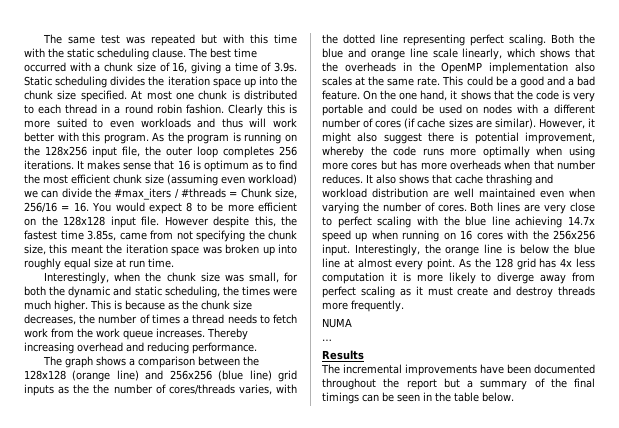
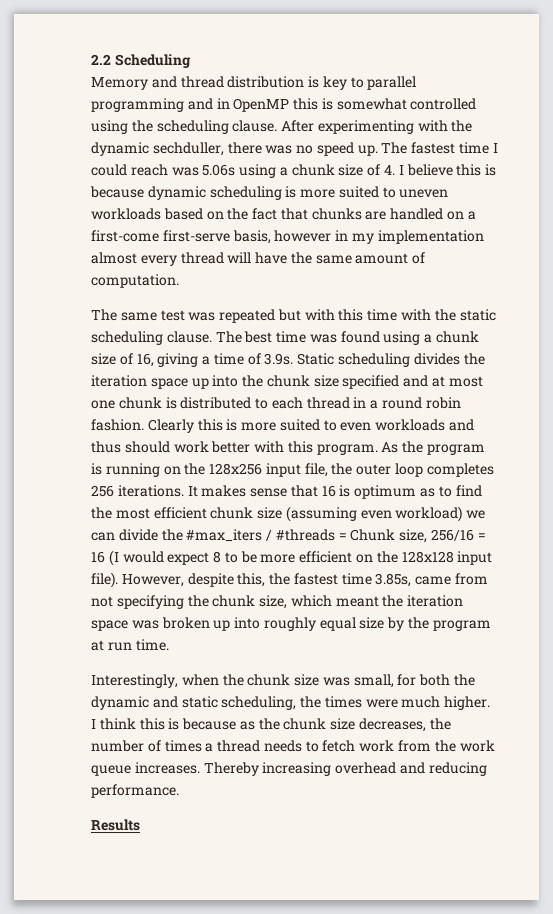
(43, 39) none -> [91,54,191,68] [91,76,417,90] [91,98,477,112] [91,120,473,134] [91,142,498,156] [91,164,497,178] [90,186,449,200] [91,208,476,220] [91,230,484,244] [91,252,426,266] [91,274,179,288] 2.2 Scheduling // Memory and thread distribution is key to parallel programming and in OpenMP this is somewhat controlled using the scheduling clause. After experimenting with the dynamic sechduller, there was no speed up. The fastest time I could reach was 5.06s using a chunk size of 4. I believe this is because dynamic scheduling is more suited to uneven workloads based on the fact that chunks are handled on a first-come first-serve basis, however in my implementation almost every thread will have the same amount of computation. //
[24,62,91,72] occurred with -> [309,331,421,345] was found using
[80,90,143,102] specified. At -> [342,375,446,389] specified and at
[249,118,267,127] will -> [124,441,170,453] should
[73,202,112,212] 16. You -> [91,550,119,566] 16 (I
[141,216,209,226] file. However -> [91,572,184,588] file). However,
[49,244,68,254] this -> [290,595,332,607] which
(113, 263) none -> [387,617,491,631] by the program
[90,300,111,310] This -> [91,718,165,730] I think this
[43,356,260,368] [24,370,297,382] [24,384,297,396] [322,34,595,46] [322,48,595,60] [322,62,595,74] [322,76,595,88] [322,90,595,102] [322,104,595,116] [322,118,595,129] [322,132,595,144] [322,146,595,158] [322,160,596,170] [322,174,553,186] [322,188,595,198] [322,202,595,214] [322,216,595,228] [322,230,595,242] [322,244,595,256] [322,258,595,270] [322,272,595,284] [322,286,595,298] [322,300,404,312] [322,318,352,328] [322,339,332,341] [322,350,364,360] [321,364,595,376] [322,378,595,390] [322,392,514,404] The graph shows a comparison between the 128x128 (orange line) and 256x256 (blue line) grid inputs as the the number of cores/threads varies, with the dotted line representing perfect scaling. Both the blue and orange line scale linearly, which shows that the overheads in the OpenMP implementation also scales at the same rate. This could be a good and a bad feature. On the one hand, it shows that the code is very portable and could be used on nodes with a different number of cores (if cache sizes are similar). However, it might also suggest there is potential improvement, whereby the code runs more optimally when using more cores but has more overheads when that number reduces. It also shows that cache thrashing and workload distribution are well maintained even when varying the number of cores. Both lines are very close to perfect scaling with the blue line achieving 14.7x speed up when running on 16 cores with the 256x256 input. Interestingly, the orange line is below the blue line at almost every point. As the 128 grid has 4x less computation it is more likely to diverge away from perfect scaling as it must create and destroy threads more frequently. // NUMA // … // Results // The incremental improvements have been documented throughout the report but a summary of the final timings can be seen in the table below. -> [91,819,140,831] Results

